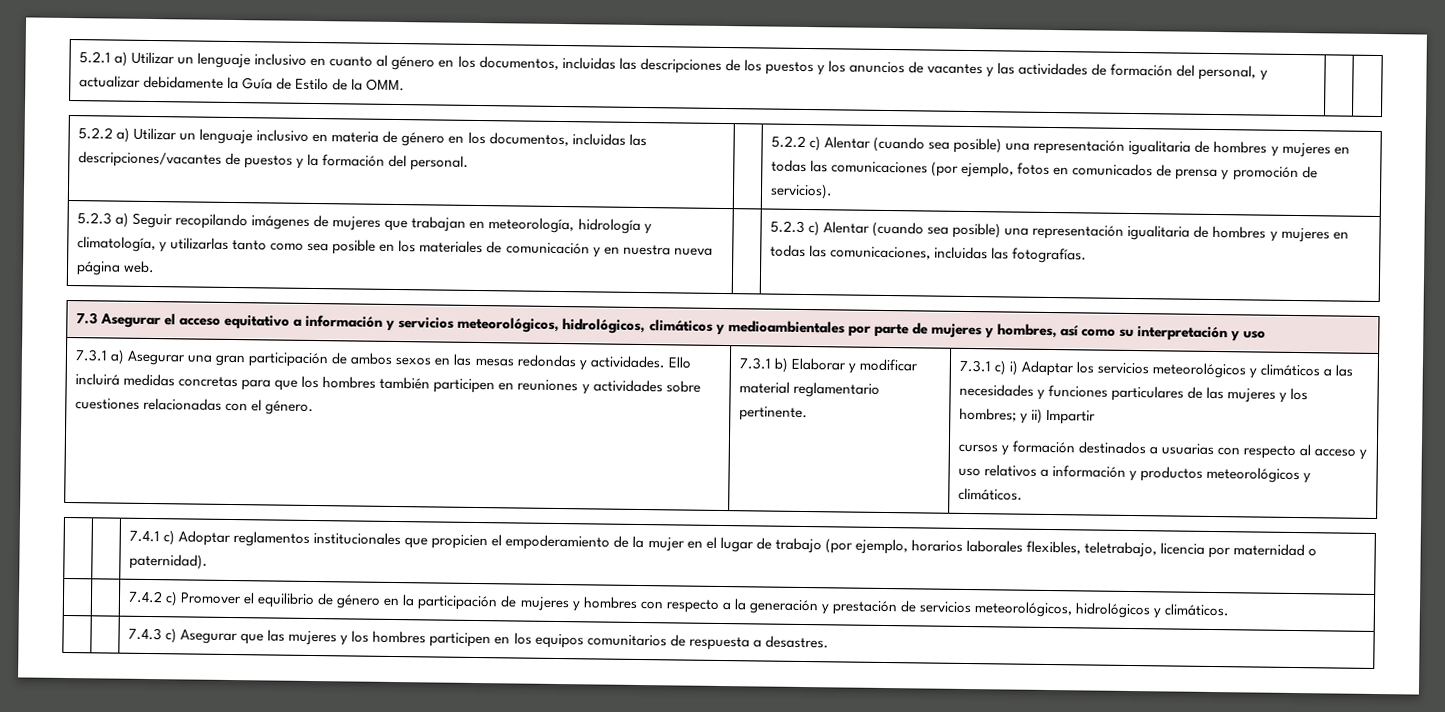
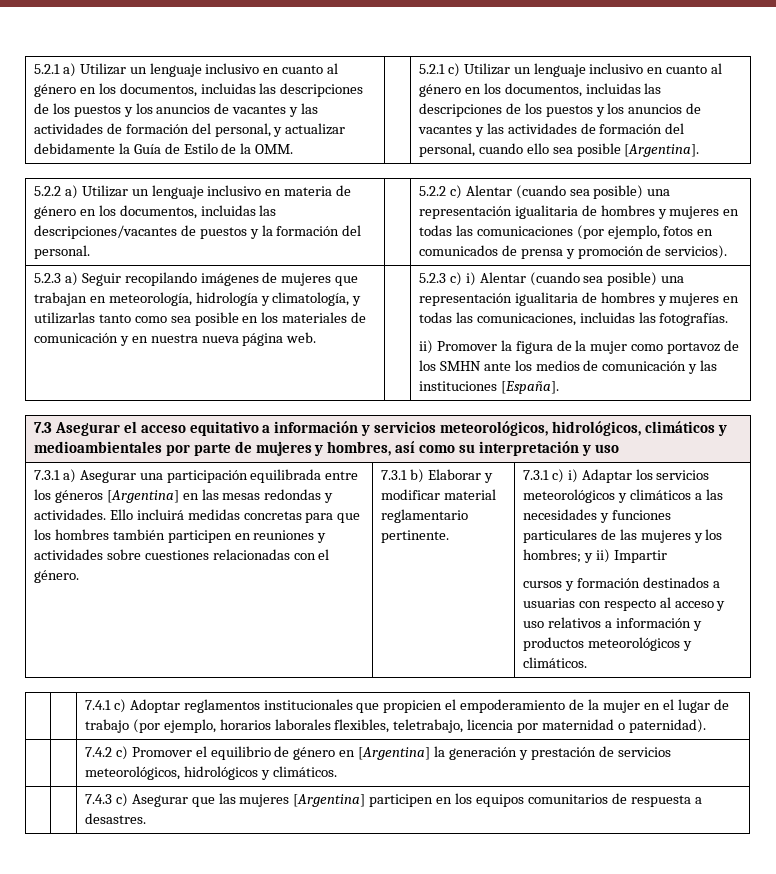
(406, 85) none -> [418,63,723,77] [418,83,662,97] [418,103,702,117] [417,123,685,137] [418,143,700,157] 5.2.1 c) Utilizar un lenguaje inclusivo en cuanto al género en los documentos, incluidas las descripciones de los puestos y los anuncios de vacantes y las actividades de formación del personal, cuando ello sea posible [Argentina].
(821, 229) none -> [465,272,476,286] i)
(1088, 255) none -> [418,340,740,354] [418,360,718,374] [418,381,559,394] // ii) Promover la figura de la mujer como portavoz de los SMHN ante los medios de comunicación y las instituciones [España].
[215,352,432,368] gran participación de ambos sexos -> [166,469,359,483] [33,489,179,503] participación equilibrada entre los géneros [Argentina]
[402,594,731,613] la participación de mujeres y hombres con respecto a -> [358,747,431,760] [Argentina]
[340,630,427,646] y los hombres -> [293,794,366,807] [Argentina]

